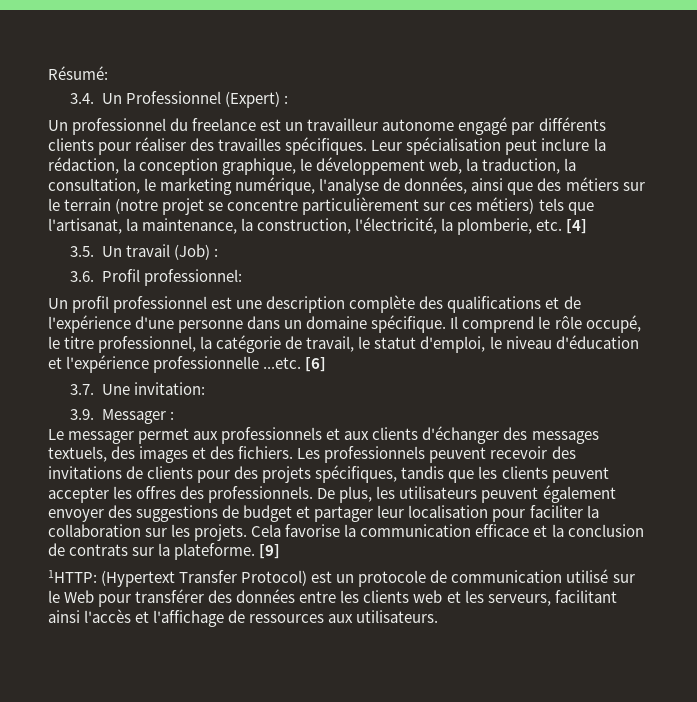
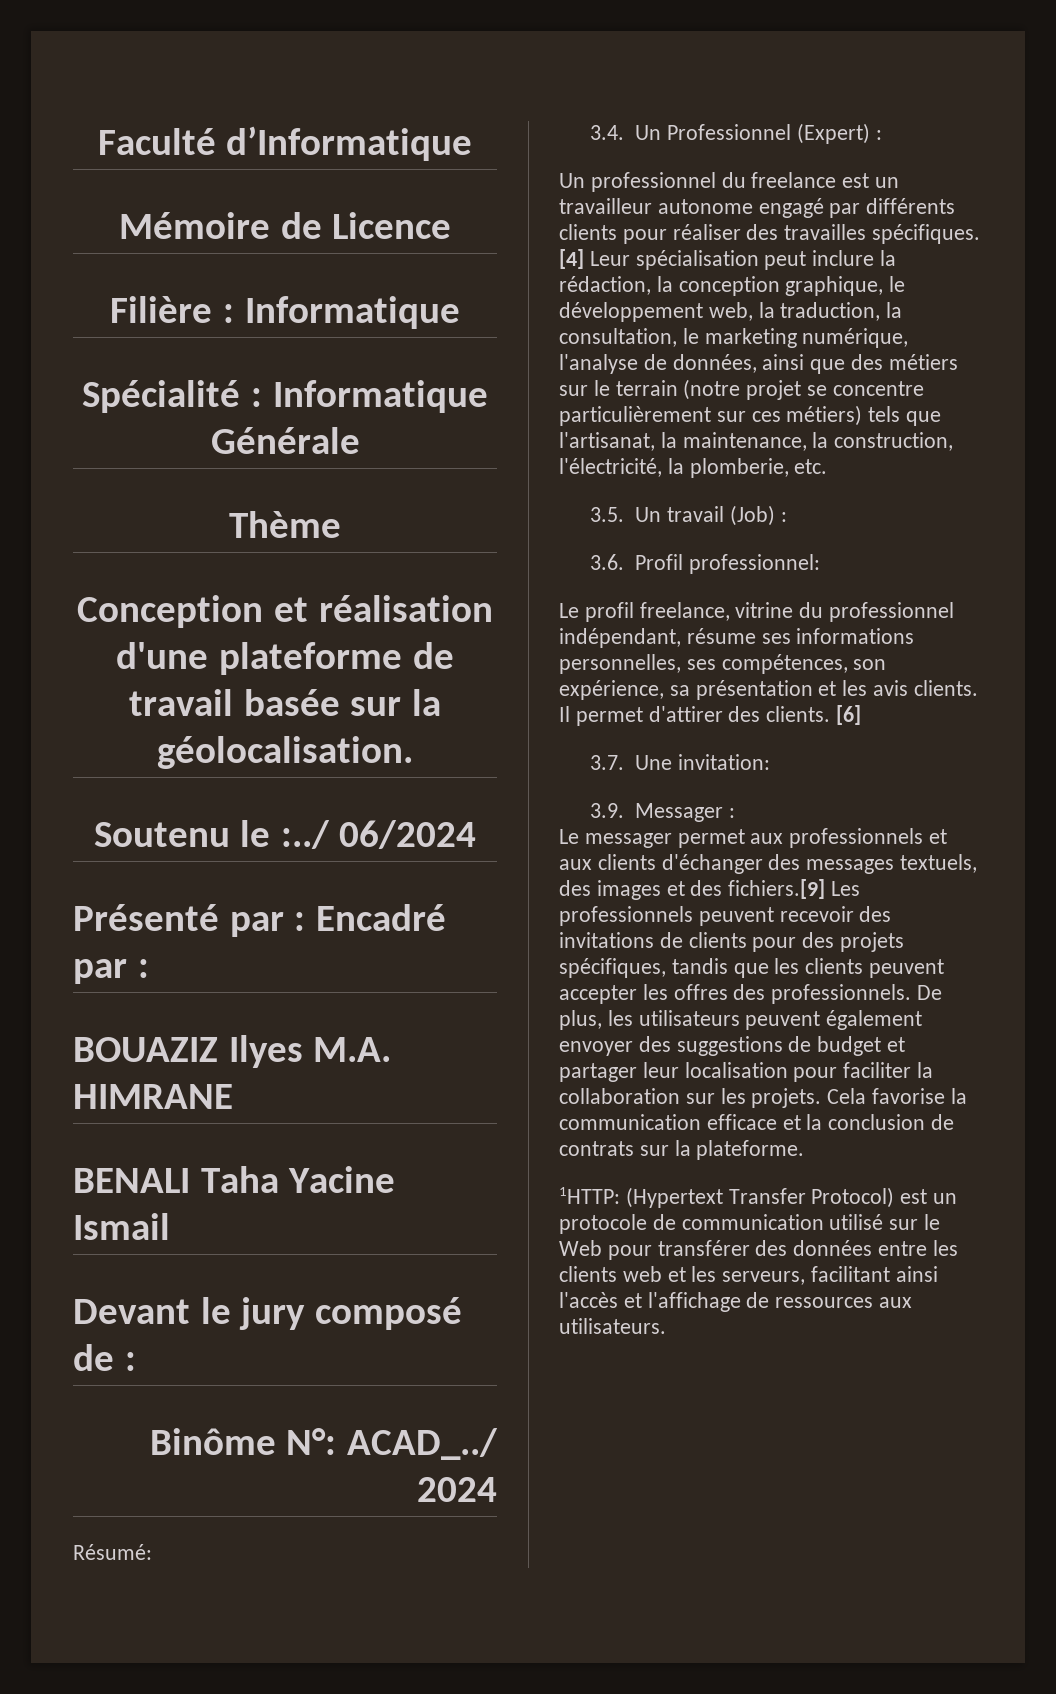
(48, 73) none -> [97,126,473,161] [118,212,452,239] [110,296,460,329] [82,380,488,413] [210,427,360,454] [229,511,341,538] [77,595,493,628] [116,642,454,675] [129,689,441,716] [157,736,413,769] [93,820,477,849] [73,904,446,937] [73,959,149,984] [73,1035,392,1068] [73,1084,233,1109] [73,1166,396,1193] [73,1213,170,1240] [73,1297,462,1330] [73,1344,136,1371] [149,1428,498,1460] [417,1477,497,1502] Faculté d’Informatique // Mémoire de Licence // Filière : Informatique // Spécialité : Informatique Générale // Thème // Conception et réalisation d'une plateforme de travail basée sur la géolocalisation. // Soutenu le :../ 06/2024 // Présenté par : Encadré par : // BOUAZIZ Ilyes M.A. HIMRANE // BENALI Taha Yacine Ismail // Devant le jury composé de : // Binôme N°: ACAD_../ 2024 //
(368, 146) none -> [559,249,584,269] [4]
[566,219,588,234] [4] -> (828, 466) none
[48,295,581,313] [48,315,641,333] [48,335,639,353] [48,355,302,373] Un profil professionnel est une description complète des qualifications et de l'expérience d'une personne dans un domaine spécifique. Il comprend le rôle occupé, le titre professionnel, la catégorie de travail, le statut d'emploi, le niveau d'éducation et l'expérience professionnelle ...etc. -> [559,602,955,622] [559,628,915,648] [559,654,887,674] [559,680,978,700] [559,706,831,726] Le profil freelance, vitrine du professionnel indépendant, résume ses informations personnelles, ses compétences, son expérience, sa présentation et les avis clients. Il permet d'attirer des clients.
[238,446,294,459] fichiers. -> [728,879,826,899] fichiers.[9]
[259,544,281,559] [9] -> (805, 1150) none

